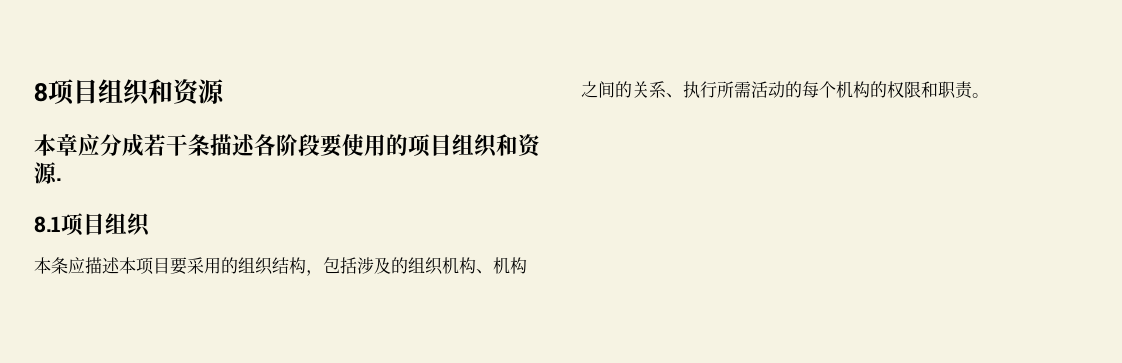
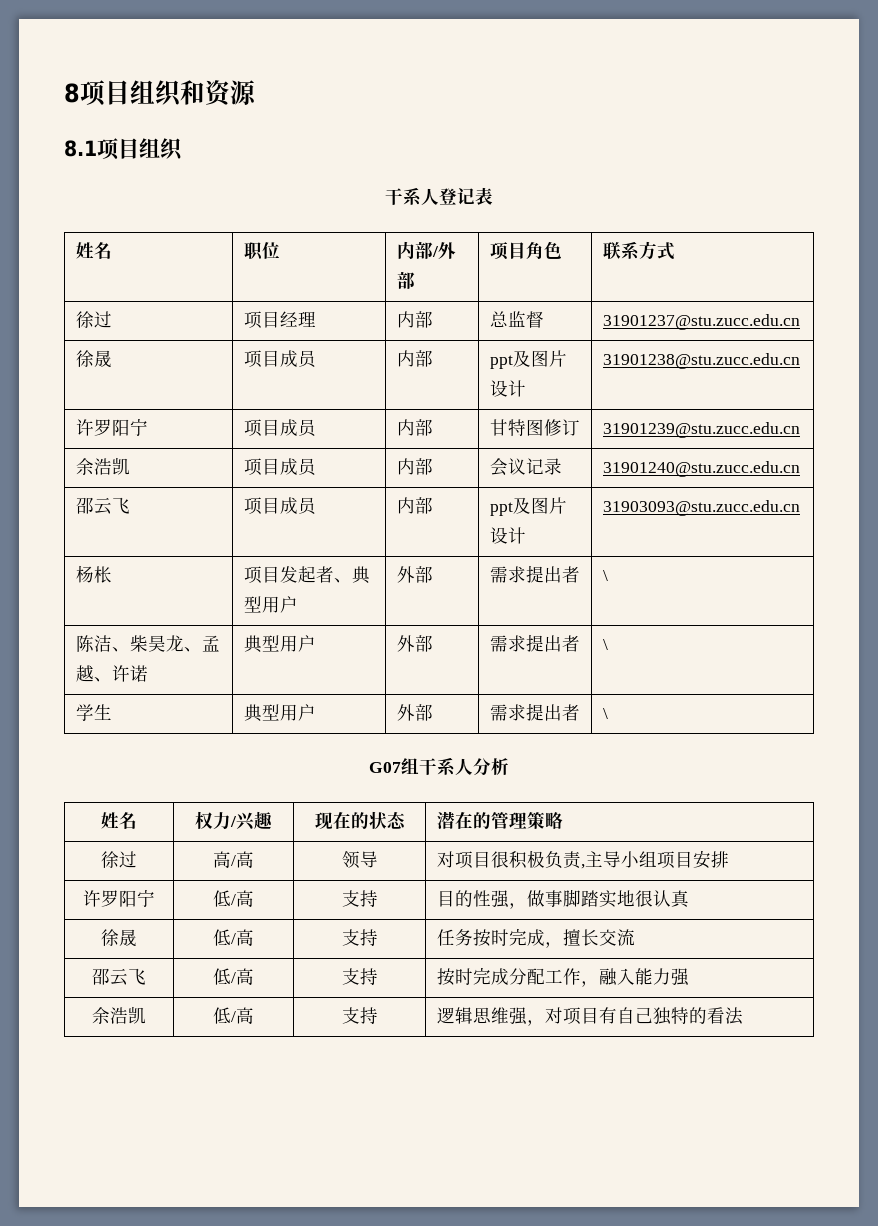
[34,134,542,158] [34,162,61,184] [34,213,151,237] [34,257,527,276] [581,81,989,99] 本章应分成若干条描述各阶段要使用的项目组织和资源. // 8.1项目组织 // 本条应描述本项目要采用的组织结构，包括涉及的组织机构、机构之间的关系、执行所需活动的每个机构的权限和职责。 -> [64,138,183,161] [385,187,493,206] [75,242,112,259] [243,242,280,261] [396,241,456,259] [396,271,415,289] [489,241,562,260] [602,241,675,260] [75,311,112,329] [243,311,316,329] [396,311,433,328] [489,311,544,328] [602,314,800,330] [75,350,112,368] [243,350,317,368] [396,350,433,367] [489,350,567,369] [489,380,526,397] [602,353,800,369] [75,419,148,436] [243,419,317,437] [396,419,433,436] [489,419,580,437] [602,422,800,438] [75,457,130,475] [243,458,317,476] [396,458,433,475] [489,458,562,476] [602,461,800,477] [75,497,130,515] [243,497,317,515] [396,497,433,514] [489,497,567,516] [489,527,526,544] [602,500,800,516] [75,565,112,583] [243,566,371,584] [243,596,298,613] [396,566,433,583] [489,565,580,583] [602,570,608,581] [75,635,220,652] [75,665,148,682] [243,635,316,653] [396,635,433,652] [489,634,580,652] [602,639,608,650] [75,704,112,721] [243,704,316,722] [396,704,433,721] [489,703,580,721] [602,708,608,719] [369,757,509,776] [101,812,137,829] [195,811,272,831] [314,811,406,830] [436,811,563,829] [101,851,137,869] [213,851,254,868] [341,851,378,869] [436,850,729,869] [83,890,155,907] [213,890,254,907] [341,890,378,907] [436,889,689,909] [101,929,137,947] [213,929,254,946] [341,929,378,946] [436,928,635,948] [92,968,146,986] [213,968,254,985] [341,968,378,985] [436,967,689,987] [92,1006,146,1024] [213,1007,254,1024] [341,1007,378,1024] [436,1007,743,1026] 8.1项目组织 // 干系人登记表 // 姓名 | 职位 | 内部/外部 | 项目角色 | 联系方式 // 徐过 | 项目经理 | 内部 | 总监督 | 31901237@stu.zucc.edu.cn // 徐晟 | 项目成员 | 内部 | ppt及图片设计 | 31901238@stu.zucc.edu.cn // 许罗阳宁 | 项目成员 | 内部 | 甘特图修订 | 31901239@stu.zucc.edu.cn // 余浩凯 | 项目成员 | 内部 | 会议记录 | 31901240@stu.zucc.edu.cn // 邵云飞 | 项目成员 | 内部 | ppt及图片设计 | 31903093@stu.zucc.edu.cn // 杨枨 | 项目发起者、典型用户 | 外部 | 需求提出者 | \ // 陈洁、柴昊龙、孟越、许诺 | 典型用户 | 外部 | 需求提出者 | \ // 学生 | 典型用户 | 外部 | 需求提出者 | \ // G07组干系人分析 // 姓名 | 权力/兴趣 | 现在的状态 | 潜在的管理策略 // 徐过 | 高/高 | 领导 | 对项目很积极负责,主导小组项目安排 // 许罗阳宁 | 低/高 | 支持 | 目的性强，做事脚踏实地很认真 // 徐晟 | 低/高 | 支持 | 任务按时完成，擅长交流 // 邵云飞 | 低/高 | 支持 | 按时完成分配工作，融入能力强 // 余浩凯 | 低/高 | 支持 | 逻辑思维强，对项目有自己独特的看法

